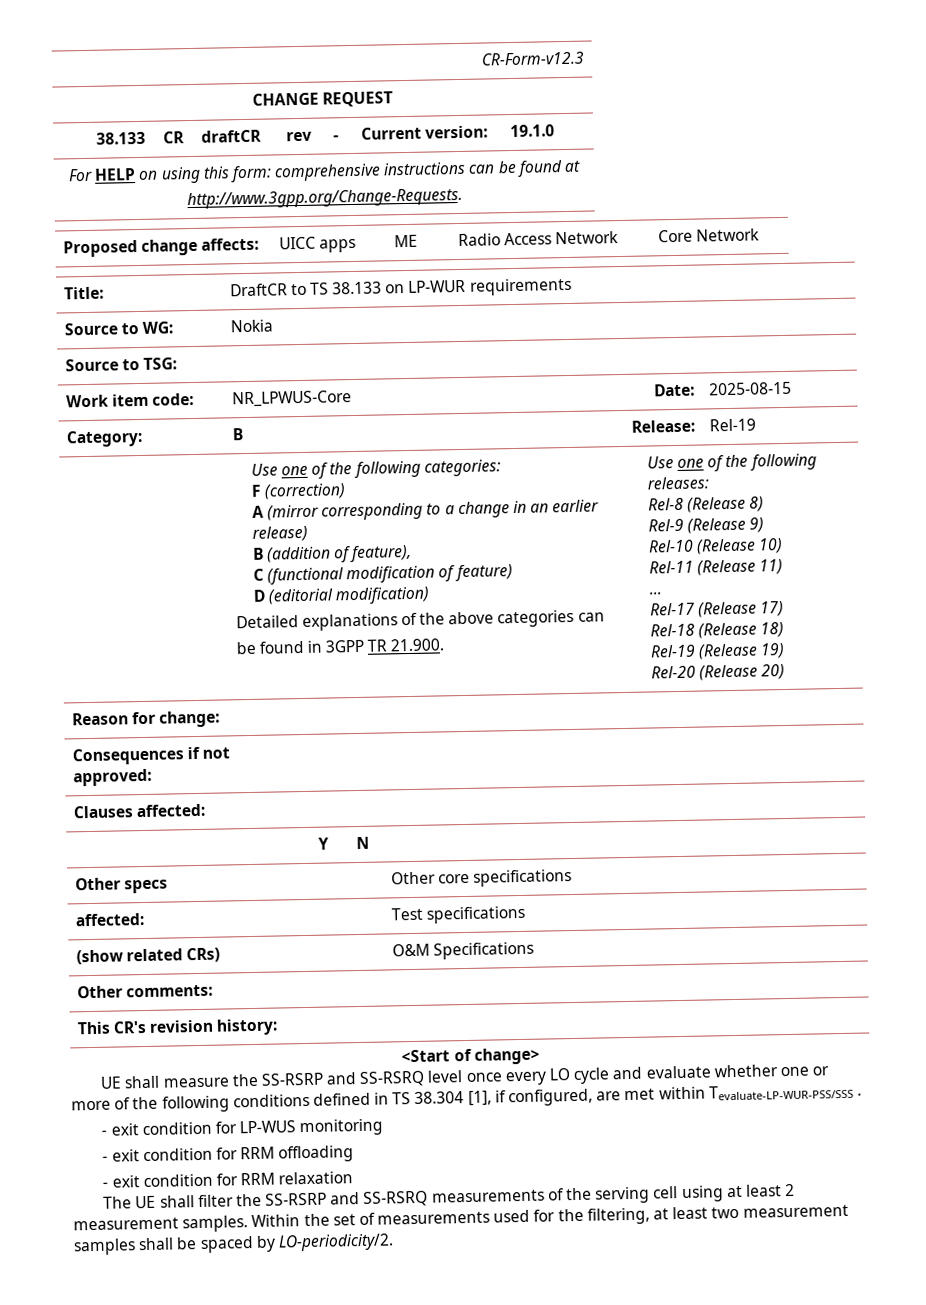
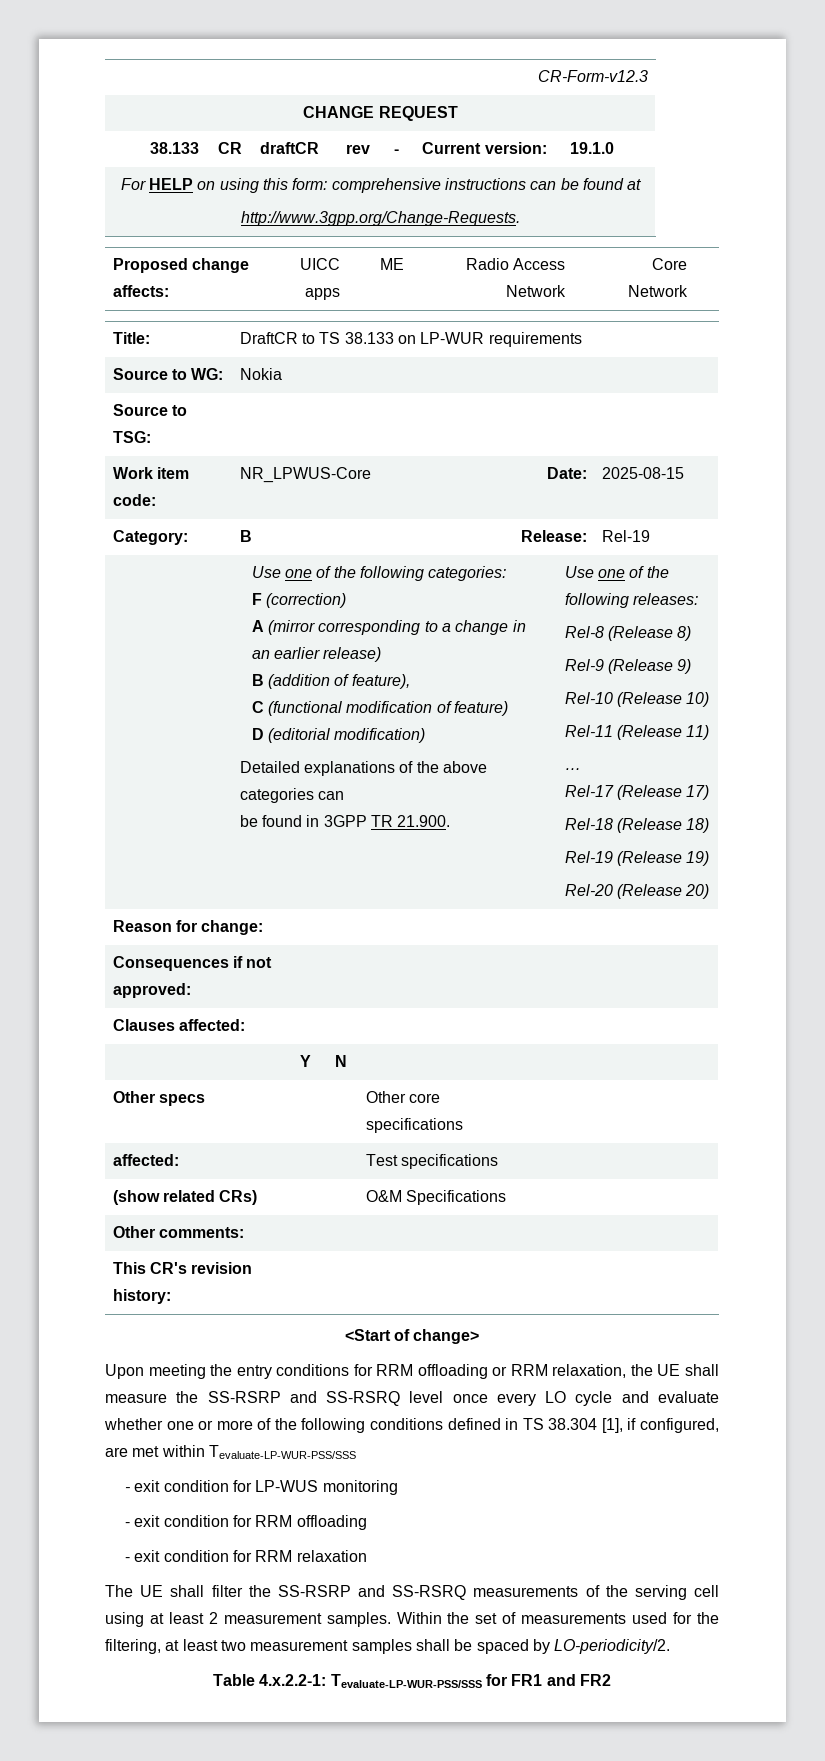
(540, 1056) none -> [105,1364,653,1379] Upon meeting the entry conditions for RRM offloading or RRM relaxation, the
[856,1092,862,1096] . -> (356, 1452) none
(394, 1242) none -> [213,1674,611,1688] // Table 4.x.2.2-1: Tevaluate-LP-WUR-PSS/SSS for FR1 and FR2

